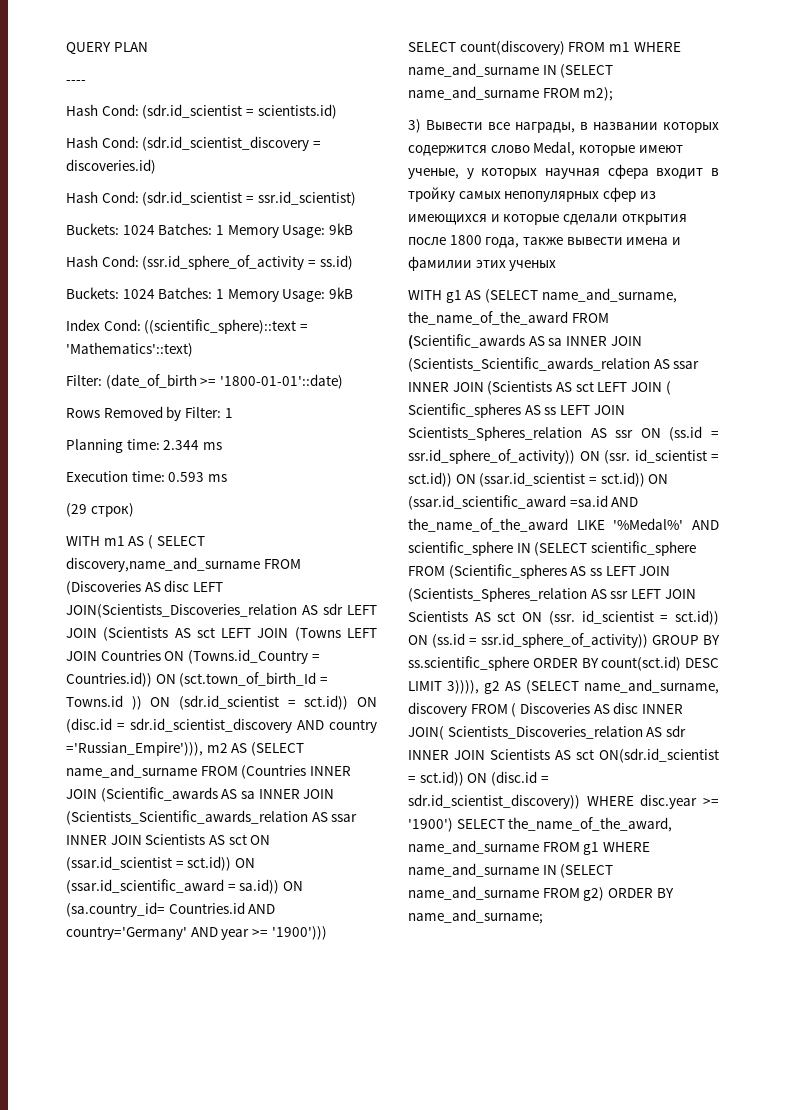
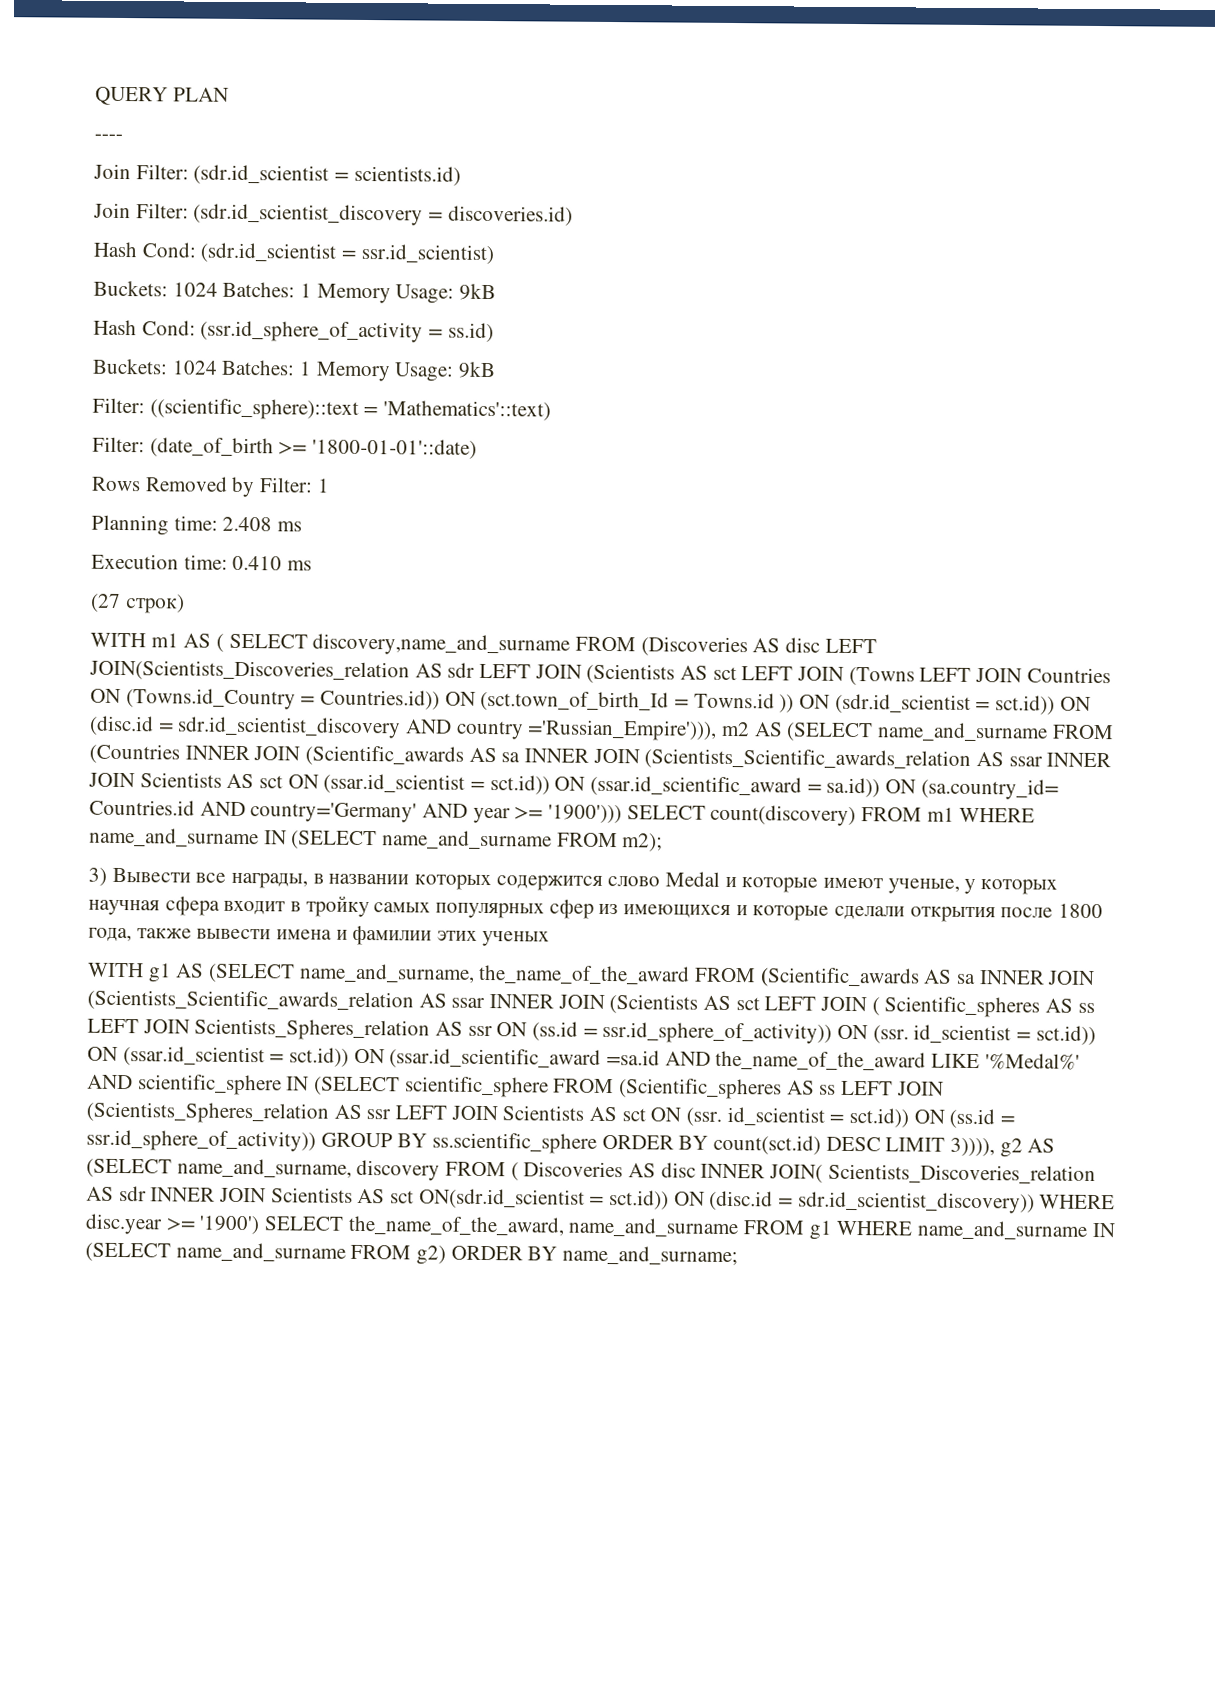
[66,104,139,116] Hash Cond: -> [93,163,189,180] Join Filter:
[66,136,139,148] Hash Cond: -> [93,202,189,219] Join Filter:
[66,319,141,331] Index Cond: -> [92,397,145,414] Filter:
[163,440,200,450] 2.344 -> [222,516,273,532] 2.408
[168,472,227,482] [66,503,87,517] 0.593 ms // (29 -> [232,555,313,571] [90,593,121,612] 0.410 ms // (27
[533,141,576,156] Medal, -> [665,871,737,888] Medal и
[504,191,600,202] непопулярных -> [435,902,545,919] популярных

